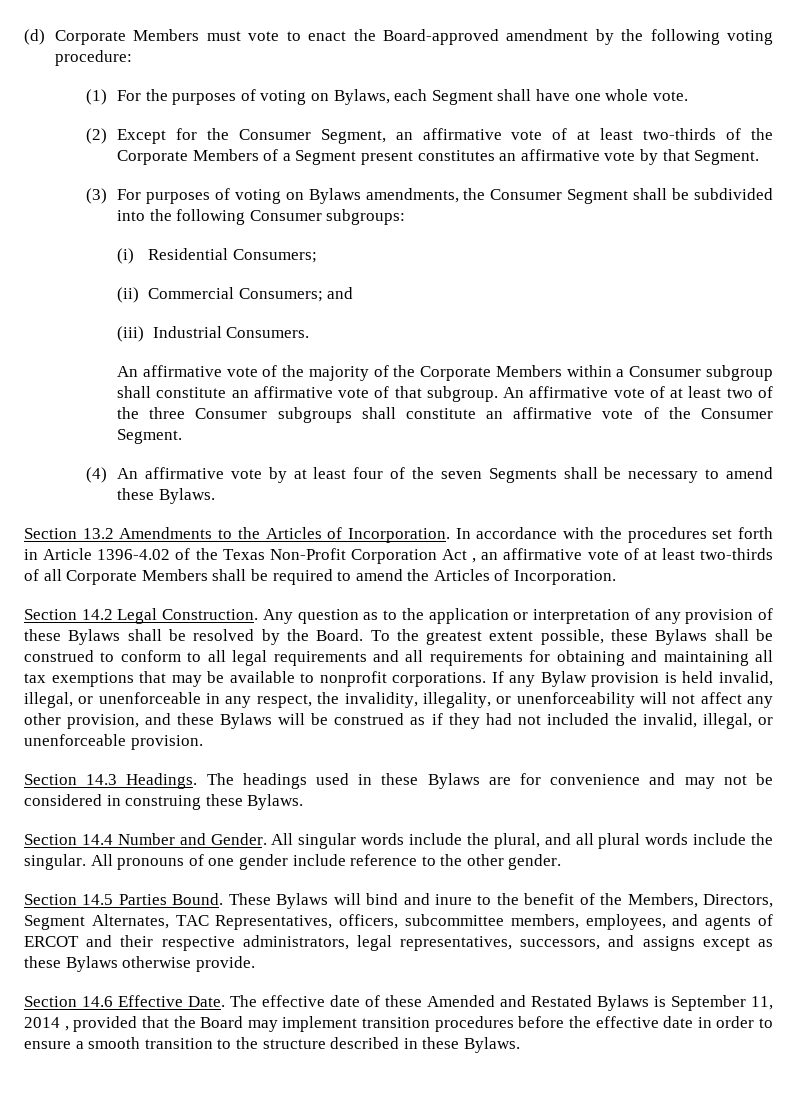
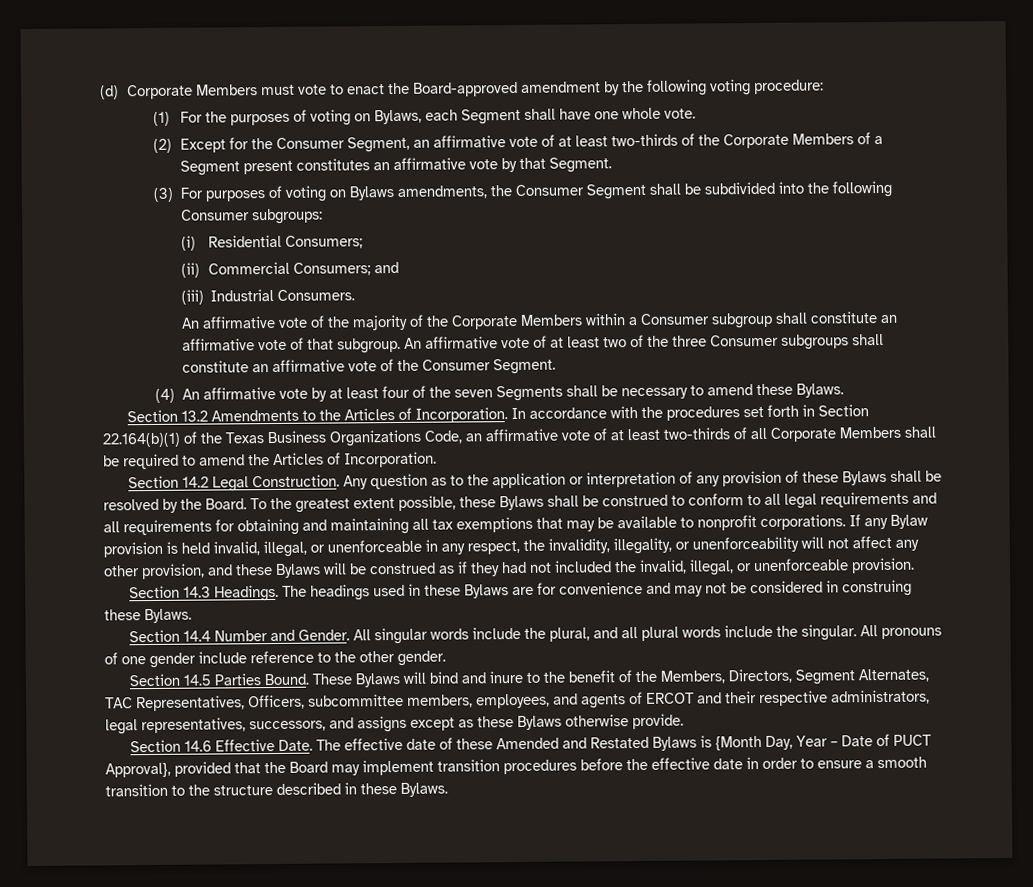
[43,548,171,560] Article 1396-4.02 -> [817,404,869,417] [102,432,181,448] Section 22.164(b)(1)
[269,548,477,564] Non-Profit Corporation Act , -> [267,429,462,447] Business Organizations Code,
[339,914,399,929] officers, -> [248,694,305,710] Officers,
[671,995,773,1011] [24,1017,69,1031] September 11, 2014 , -> [714,733,932,751] [105,762,171,778] {Month Day, Year – Date of PUCT Approval},

